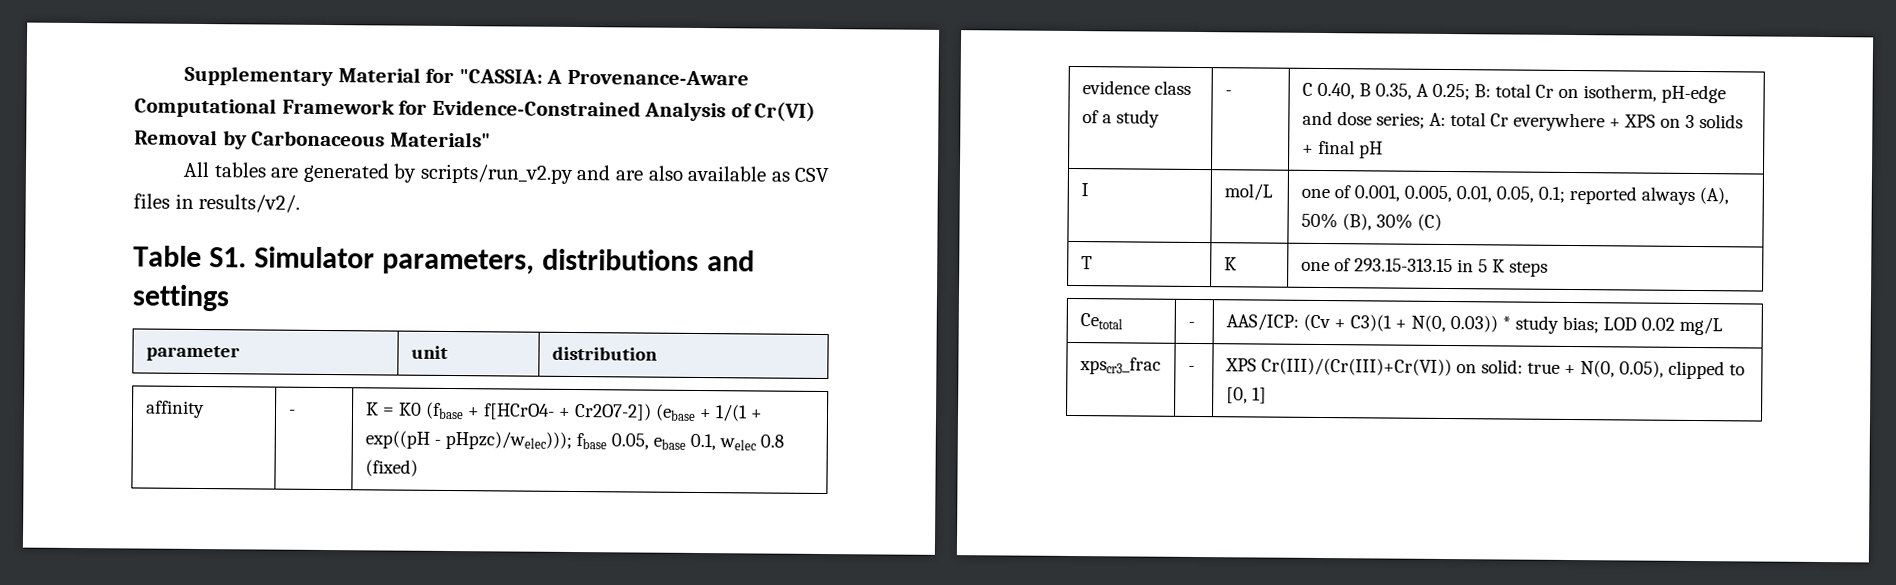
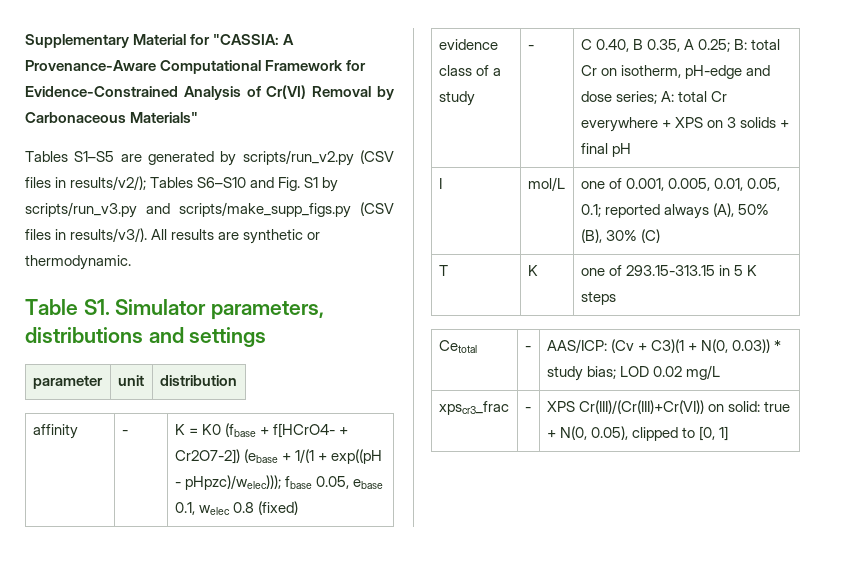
[183,161,267,178] All tables -> [25,151,115,162] Tables S1–S5
[576,165,830,183] [133,193,301,213] and are also available as CSV files in results/v2/. -> [360,150,394,164] [25,176,339,192] [25,202,394,218] [25,228,321,244] [25,255,131,270] (CSV files in results/v2/); Tables S6–S10 and Fig. S1 by scripts/run_v3.py and scripts/make_supp_figs.py (CSV files in results/v3/). All results are synthetic or thermodynamic.

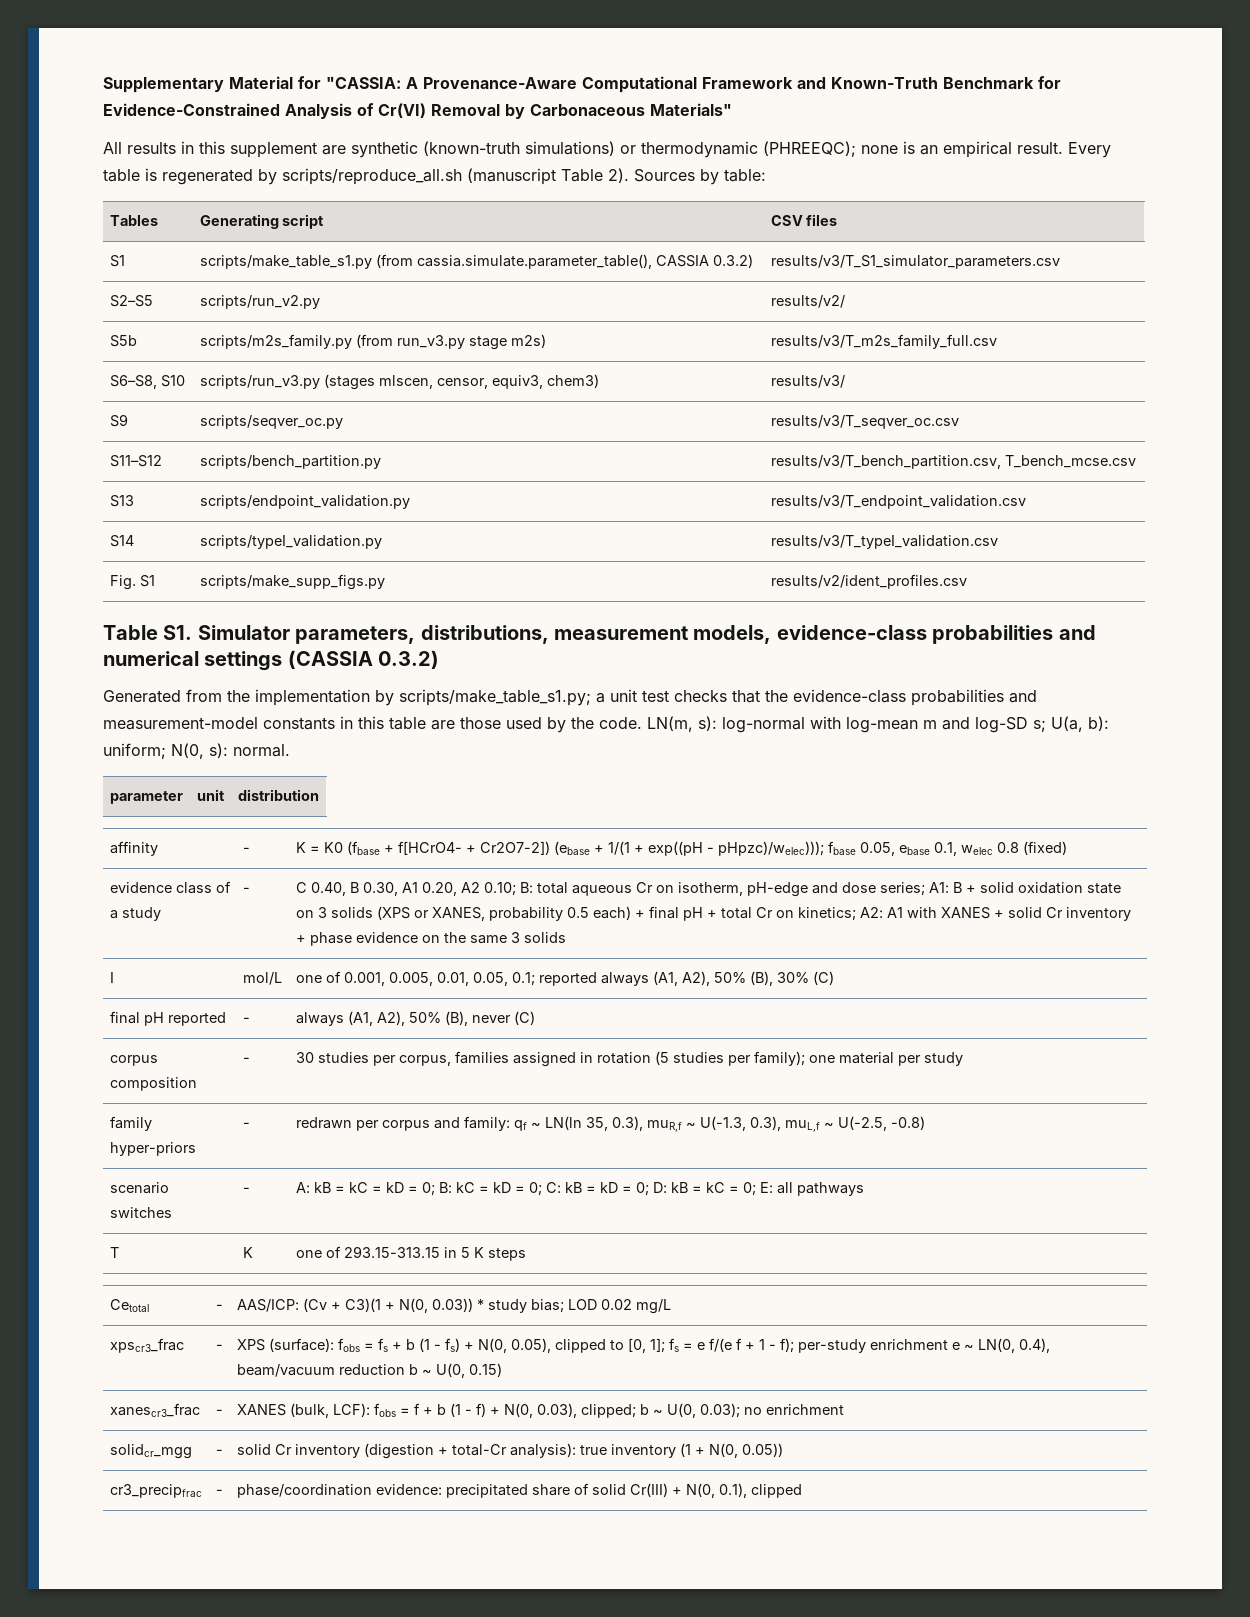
(344, 65) none -> [797,77,1034,89] and Known-Truth Benchmark
[25,150,394,166] [25,176,339,192] [25,202,394,218] [25,228,321,244] [25,255,131,270] [25,299,325,320] [25,327,267,347] Tables S1–S5 are generated by scripts/run_v2.py (CSV files in results/v2/); Tables S6–S10 and Fig. S1 by scripts/run_v3.py and scripts/make_supp_figs.py (CSV files in results/v3/). All results are synthetic or thermodynamic. // Table S1. Simulator parameters, distributions and settings -> [103,141,1111,158] [103,168,766,185] [109,215,158,226] [199,214,325,229] [770,214,838,226] [109,255,125,267] [199,254,753,269] [770,255,1060,269] [109,295,153,307] [199,295,320,309] [770,295,845,308] [109,335,137,347] [199,334,546,350] [770,334,997,349] [109,375,185,389] [199,374,599,390] [770,375,845,388] [109,414,128,427] [199,415,343,429] [770,415,959,429] [109,455,162,467] [199,455,381,469] [770,455,1136,469] [109,495,134,507] [199,495,410,509] [770,495,1026,509] [109,535,134,547] [199,535,382,549] [770,535,998,549] [109,575,155,590] [199,574,385,590] [770,574,967,589] [103,625,1096,644] [103,650,440,671] [103,689,1037,706] [103,716,1109,733] [103,743,290,759] All results in this supplement are synthetic (known-truth simulations) or thermodynamic (PHREEQC); none is an empirical result. Every table is regenerated by scripts/reproduce_all.sh (manuscript Table 2). Sources by table: // Tables | Generating script | CSV files // S1 | scripts/make_table_s1.py (from cassia.simulate.parameter_table(), CASSIA 0.3.2) | results/v3/T_S1_simulator_parameters.csv // S2–S5 | scripts/run_v2.py | results/v2/ // S5b | scripts/m2s_family.py (from run_v3.py stage m2s) | results/v3/T_m2s_family_full.csv // S6–S8, S10 | scripts/run_v3.py (stages mlscen, censor, equiv3, chem3) | results/v3/ // S9 | scripts/seqver_oc.py | results/v3/T_seqver_oc.csv // S11–S12 | scripts/bench_partition.py | results/v3/T_bench_partition.csv, T_bench_mcse.csv // S13 | scripts/endpoint_validation.py | results/v3/T_endpoint_validation.csv // S14 | scripts/typeI_validation.py | results/v3/T_typeI_validation.csv // Fig. S1 | scripts/make_supp_figs.py | results/v2/ident_profiles.csv // Table S1. Simulator parameters, distributions, measurement models, evidence-class probabilities and numerical settings (CASSIA 0.3.2) // Generated from the implementation by scripts/make_table_s1.py; a unit test checks that the evidence-class probabilities and measurement-model constants in this table are those used by the code. LN(m, s): log-normal with log-mean m and log-SD s; U(a, b): uniform; N(0, s): normal.
[646,39,730,52] 0.35, A 0.25; -> [362,882,516,896] 0.30, A1 0.20, A2 0.10;
(780, 44) none -> [571,885,632,896] aqueous
[660,91,727,102] [580,117,789,132] [580,143,631,157] A: total Cr everywhere + XPS on 3 solids + final pH -> [928,882,1121,894] [295,906,1131,921] [295,932,566,946] A1: B + solid oxidation state on 3 solids (XPS or XANES, probability 0.5 each) + final pH + total Cr on kinetics; A2: A1 with XANES + solid Cr inventory + phase evidence on the same 3 solids
[712,203,734,217] (A), -> [652,971,710,986] (A1, A2),
(660, 236) none -> [109,1011,226,1026] [242,1017,250,1023] [295,1011,535,1026] [109,1055,158,1066] [109,1077,197,1091] [242,1057,250,1063] [295,1051,963,1067] [109,1116,152,1131] [109,1142,196,1156] [242,1122,250,1128] [295,1116,925,1132] [109,1182,169,1194] [109,1207,172,1218] [242,1187,250,1193] [295,1182,864,1196] // final pH reported | - | always (A1, A2), 50% (B), never (C) // corpus composition | - | 30 studies per corpus, families assigned in rotation (5 studies per family); one material per study // family hyper-priors | - | redrawn per corpus and family: qf ~ LN(ln 35, 0.3), muR,f ~ U(-1.3, 0.3), muL,f ~ U(-2.5, -0.8) // scenario switches | - | A: kB = kC = kD = 0; B: kC = kD = 0; C: kB = kD = 0; D: kB = kC = 0; E: all pathways
[578,400,790,414] Cr(III)/(Cr(III)+Cr(VI)) on solid: true -> [268,1338,460,1352] (surface): fobs = fs + b (1 - fs)
[718,426,728,441] 1] -> [649,1338,1050,1353] [236,1363,502,1378] [109,1403,200,1417] [215,1409,223,1415] [236,1403,844,1418] [109,1444,192,1459] [215,1449,223,1455] [236,1443,783,1459] [109,1484,202,1498] [215,1489,223,1495] [236,1483,802,1498] 1]; fs = e f/(e f + 1 - f); per-study enrichment e ~ LN(0, 0.4), beam/vacuum reduction b ~ U(0, 0.15) // xanescr3_frac | - | XANES (bulk, LCF): fobs = f + b (1 - f) + N(0, 0.03), clipped; b ~ U(0, 0.03); no enrichment // solidcr_mgg | - | solid Cr inventory (digestion + total-Cr analysis): true inventory (1 + N(0, 0.05)) // cr3_precipfrac | - | phase/coordination evidence: precipitated share of solid Cr(III) + N(0, 0.1), clipped

